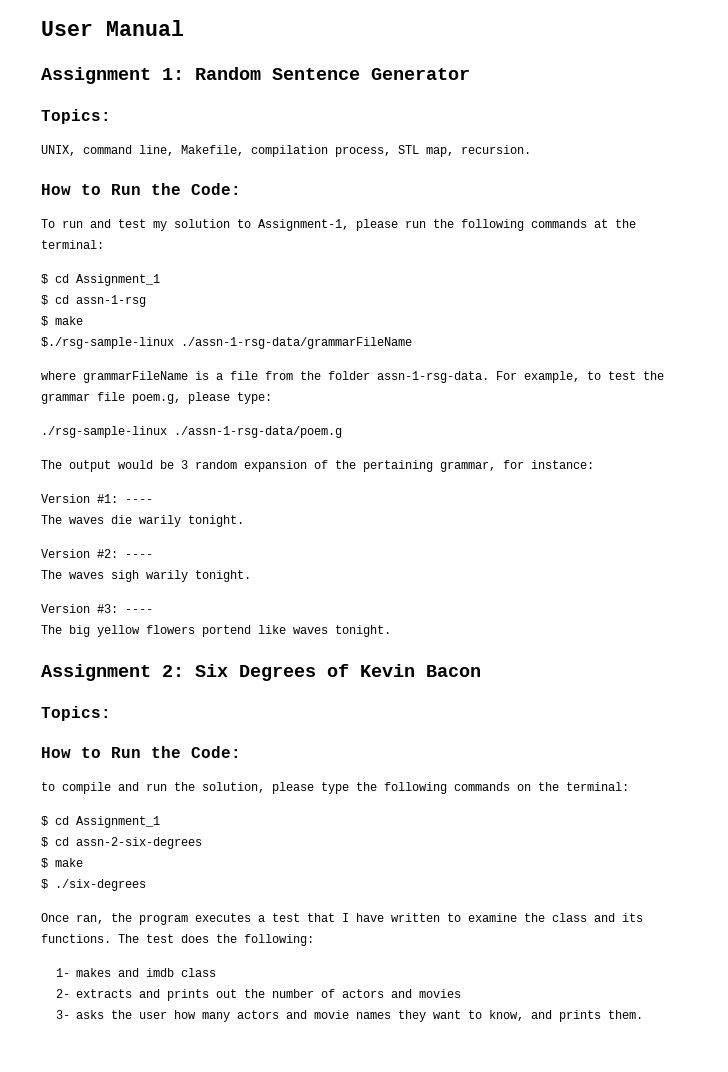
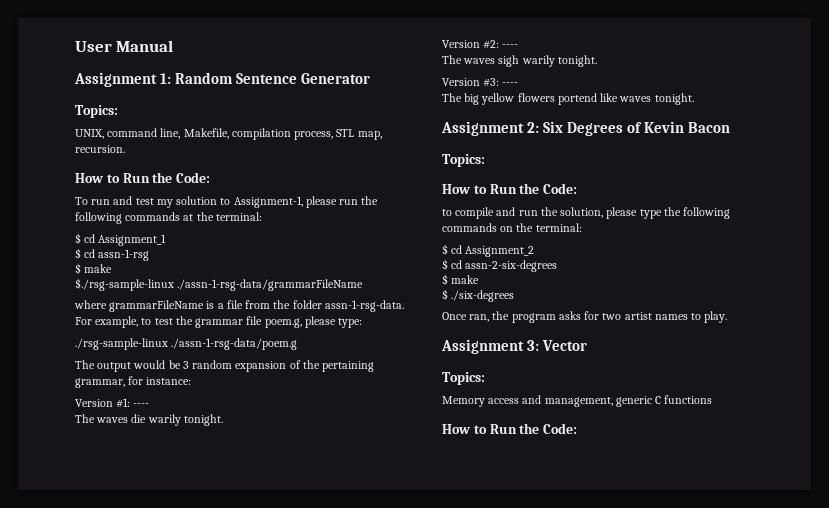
[76,816,160,828] Assignment_1 -> [465,246,535,257] Assignment_2
[195,913,643,922] [41,934,314,946] [56,968,217,977] [56,989,462,1001] [56,1010,644,1022] executes a test that I have written to examine the class and its functions. The test does the following: // 1- makes and imdb class // 2- extracts and prints out the number of actors and movies // 3- asks the user how many actors and movie names they want to know, and prints them. -> [558,311,728,323] [441,339,588,354] [442,372,485,385] [442,395,713,407] [442,423,578,434] asks for two artist names to play. // Assignment 3: Vector // Topics: // Memory access and management, generic C functions // How to Run the Code:

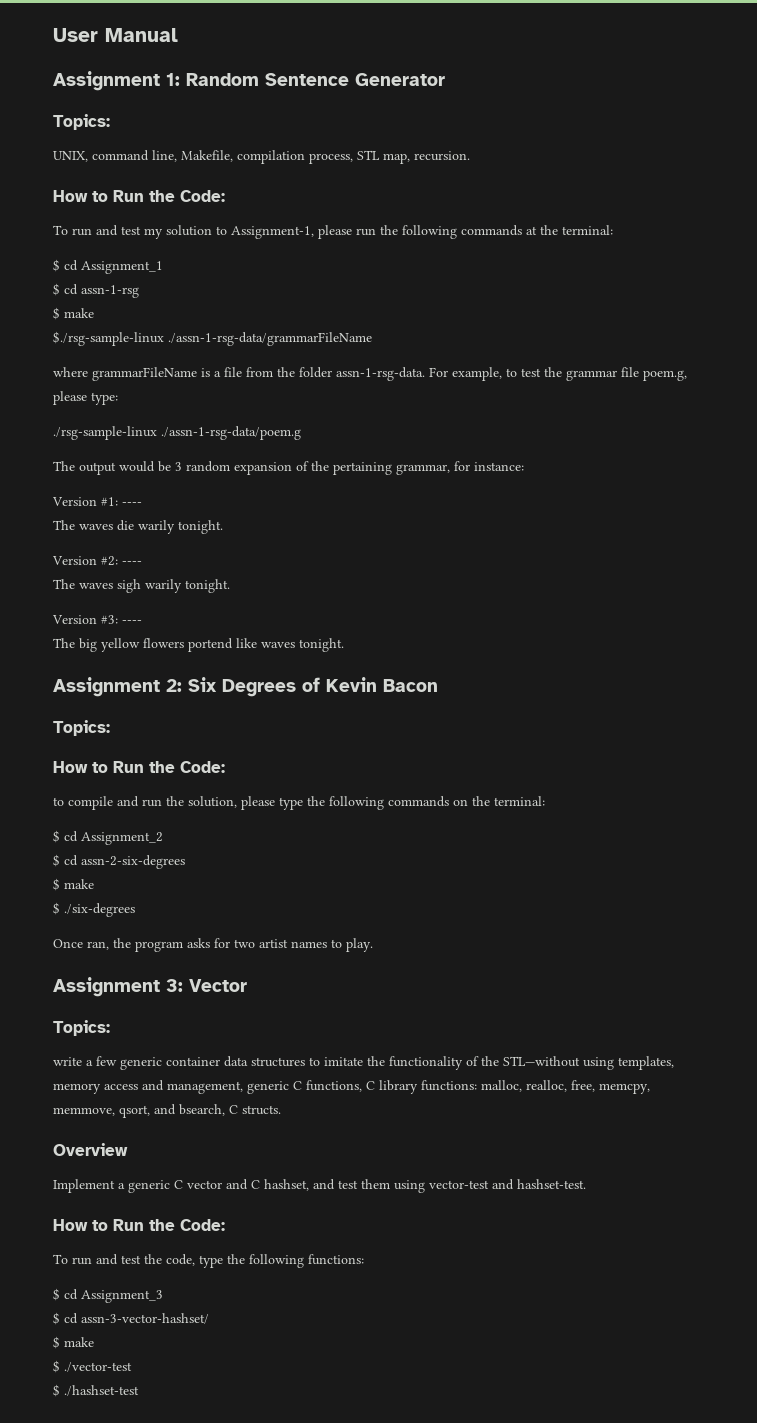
[442,396,485,407] Memory -> [53,1056,674,1070] [53,1083,101,1094] write a few generic container data structures to imitate the functionality of the STL—without using templates, memory
[664,395,713,404] [442,423,578,434] functions // How to Run the Code: -> [306,1080,650,1094] [53,1104,281,1118] [53,1143,128,1156] [53,1179,586,1193] [53,1219,225,1231] [53,1254,364,1268] [53,1288,163,1303] [53,1312,209,1325] [53,1336,94,1349] [53,1360,132,1373] [53,1384,139,1397] functions, C library functions: malloc, realloc, free, memcpy, memmove, qsort, and bsearch, C structs. // Overview // Implement a generic C vector and C hashset, and test them using vector-test and hashset-test. // How to Run the Code: // To run and test the code, type the following functions: // $ cd Assignment_3 // $ cd assn-3-vector-hashset/ // $ make // $ ./vector-test // $ ./hashset-test

